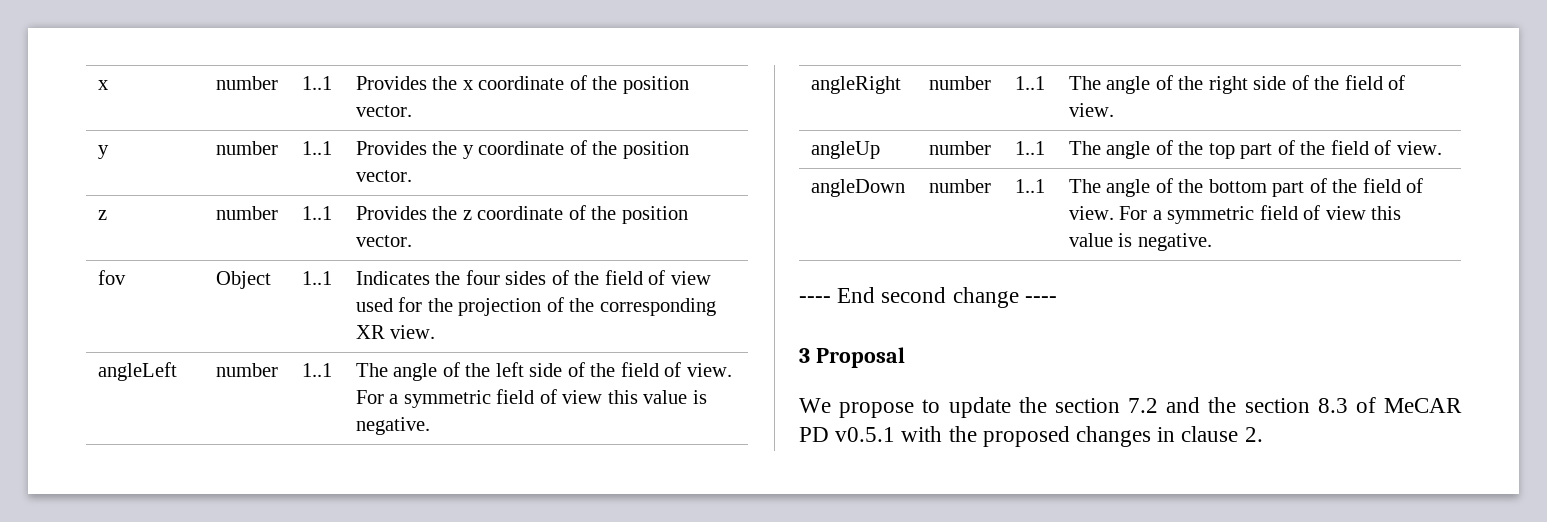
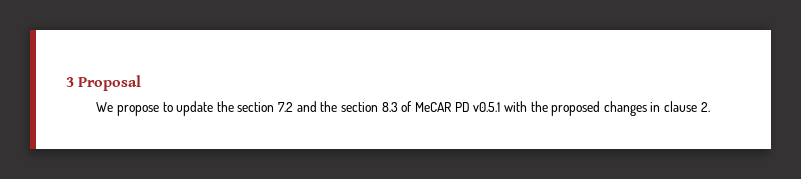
[97,80,108,90] [215,76,278,90] [301,76,332,90] [355,75,689,94] [355,105,412,117] [97,145,109,159] [215,141,278,155] [301,141,332,155] [355,140,689,159] [355,170,412,182] [97,210,107,220] [215,206,278,220] [301,206,332,220] [355,205,688,224] [355,235,412,247] [97,270,126,285] [215,271,271,289] [301,271,332,285] [355,270,711,285] [355,297,716,316] [355,325,436,339] [97,362,177,381] [215,363,278,377] [301,363,332,377] [355,362,732,381] [355,389,707,408] [355,417,430,435] [810,76,901,94] [928,76,991,90] [1014,76,1045,90] [1068,75,1406,94] [1068,103,1114,117] [810,141,880,159] [928,141,991,155] [1014,141,1045,155] [1068,140,1442,159] [810,179,905,197] [928,179,991,193] [1014,179,1045,193] [1068,178,1424,197] [1068,205,1402,224] [1068,233,1212,251] [799,287,1057,308] x | number | 1..1 | Provides the x coordinate of the position vector. // y | number | 1..1 | Provides the y coordinate of the position vector. // z | number | 1..1 | Provides the z coordinate of the position vector. // fov | Object | 1..1 | Indicates the four sides of the field of view used for the projection of the corresponding XR view. // angleLeft | number | 1..1 | The angle of the left side of the field of view. For a symmetric field of view this value is negative. // angleRight | number | 1..1 | The angle of the right side of the field of view. // angleUp | number | 1..1 | The angle of the top part of the field of view. // angleDown | number | 1..1 | The angle of the bottom part of the field of view. For a symmetric field of view this value is negative. // ---- End second change ---- // -> (66, 82) none

